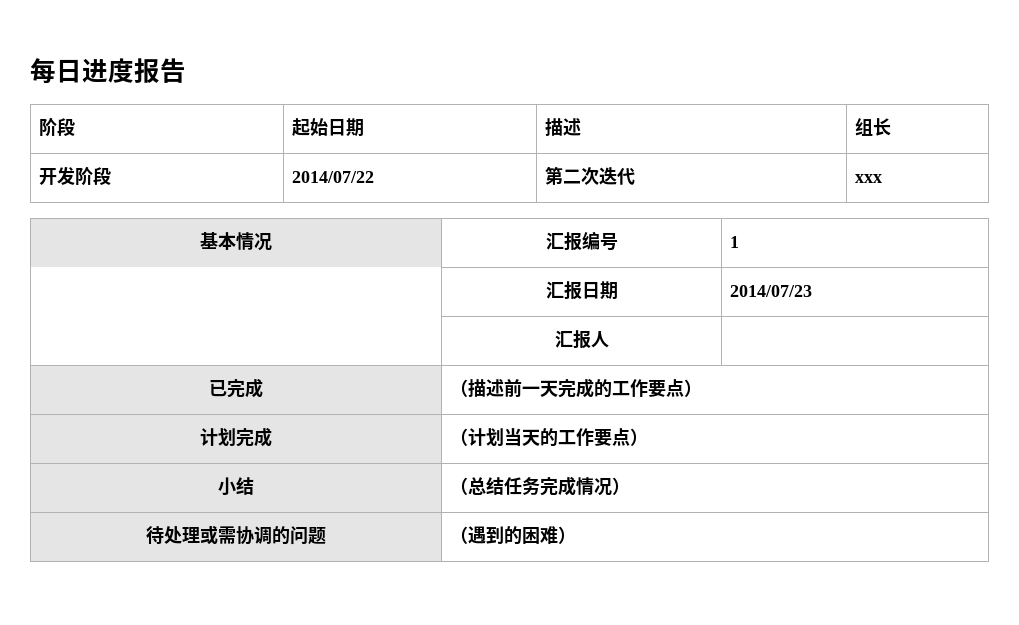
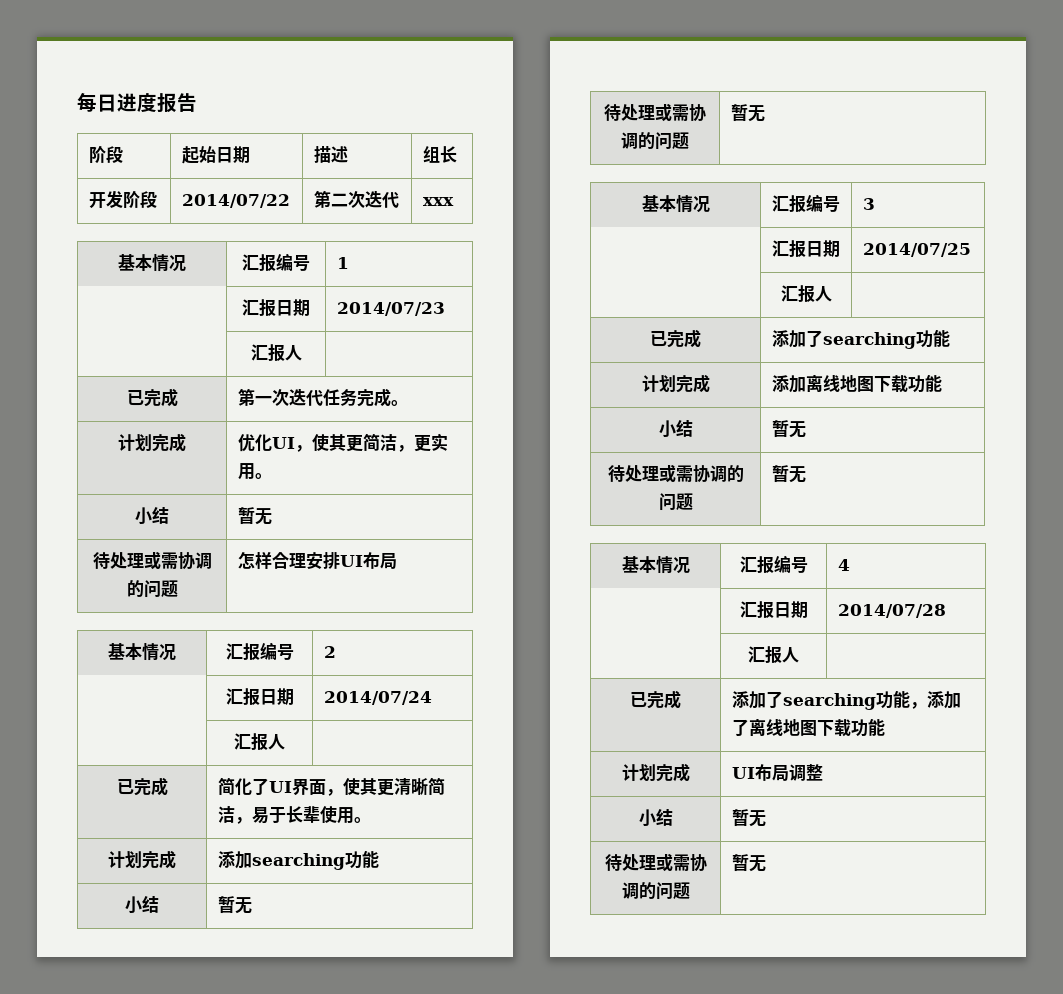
[450,378,703,398] [200,427,272,447] [450,428,649,447] [218,477,254,496] [450,476,631,496] [146,525,326,545] [450,526,577,545] （描述前一天完成的工作要点） // 计划完成 | （计划当天的工作要点） // 小结 | （总结任务完成情况） // 待处理或需协调的问题 | （遇到的困难） -> [237,388,408,407] [118,433,186,452] [237,433,448,452] [237,463,272,480] [135,506,169,525] [237,507,272,525] [92,551,212,570] [126,580,178,598] [237,551,397,569] [108,643,176,661] [225,642,294,660] [323,646,336,658] [225,688,294,705] [323,691,432,705] [234,733,285,750] [116,777,168,796] [217,777,445,796] [217,805,371,824] [108,850,176,869] [217,850,379,870] [125,895,159,914] [217,896,252,914] [604,103,706,122] [621,132,689,150] [730,104,765,122] [641,195,710,213] [772,194,840,212] [862,198,875,210] [772,240,840,257] [862,243,971,257] [780,285,832,302] [650,329,701,348] [771,329,950,349] [641,374,710,393] [771,374,942,393] [658,419,693,438] [771,420,806,438] [607,464,744,483] [658,493,693,511] [771,465,806,483] [621,556,690,574] [739,555,808,573] [837,559,850,571] [739,601,808,618] [837,604,946,618] [748,646,799,663] [630,690,681,709] [731,690,961,710] [731,718,885,737] [621,763,690,782] [731,764,823,781] [638,808,673,827] [731,809,766,827] [604,853,707,872] [621,882,690,900] [731,854,766,872] 第一次迭代任务完成。 // 计划完成 | 优化UI，使其更简洁，更实用。 // 小结 | 暂无 // 待处理或需协调的问题 | 怎样合理安排UI布局 // 基本情况 | 汇报编号 | 2 // | 汇报日期 | 2014/07/24 // | 汇报人 | // 已完成 | 简化了UI界面，使其更清晰简洁，易于长辈使用。 // 计划完成 | 添加searching功能 // 小结 | 暂无 // 待处理或需协调的问题 | 暂无 // 基本情况 | 汇报编号 | 3 // | 汇报日期 | 2014/07/25 // | 汇报人 | // 已完成 | 添加了searching功能 // 计划完成 | 添加离线地图下载功能 // 小结 | 暂无 // 待处理或需协调的问题 | 暂无 // 基本情况 | 汇报编号 | 4 // | 汇报日期 | 2014/07/28 // | 汇报人 | // 已完成 | 添加了searching功能，添加了离线地图下载功能 // 计划完成 | UI布局调整 // 小结 | 暂无 // 待处理或需协调的问题 | 暂无

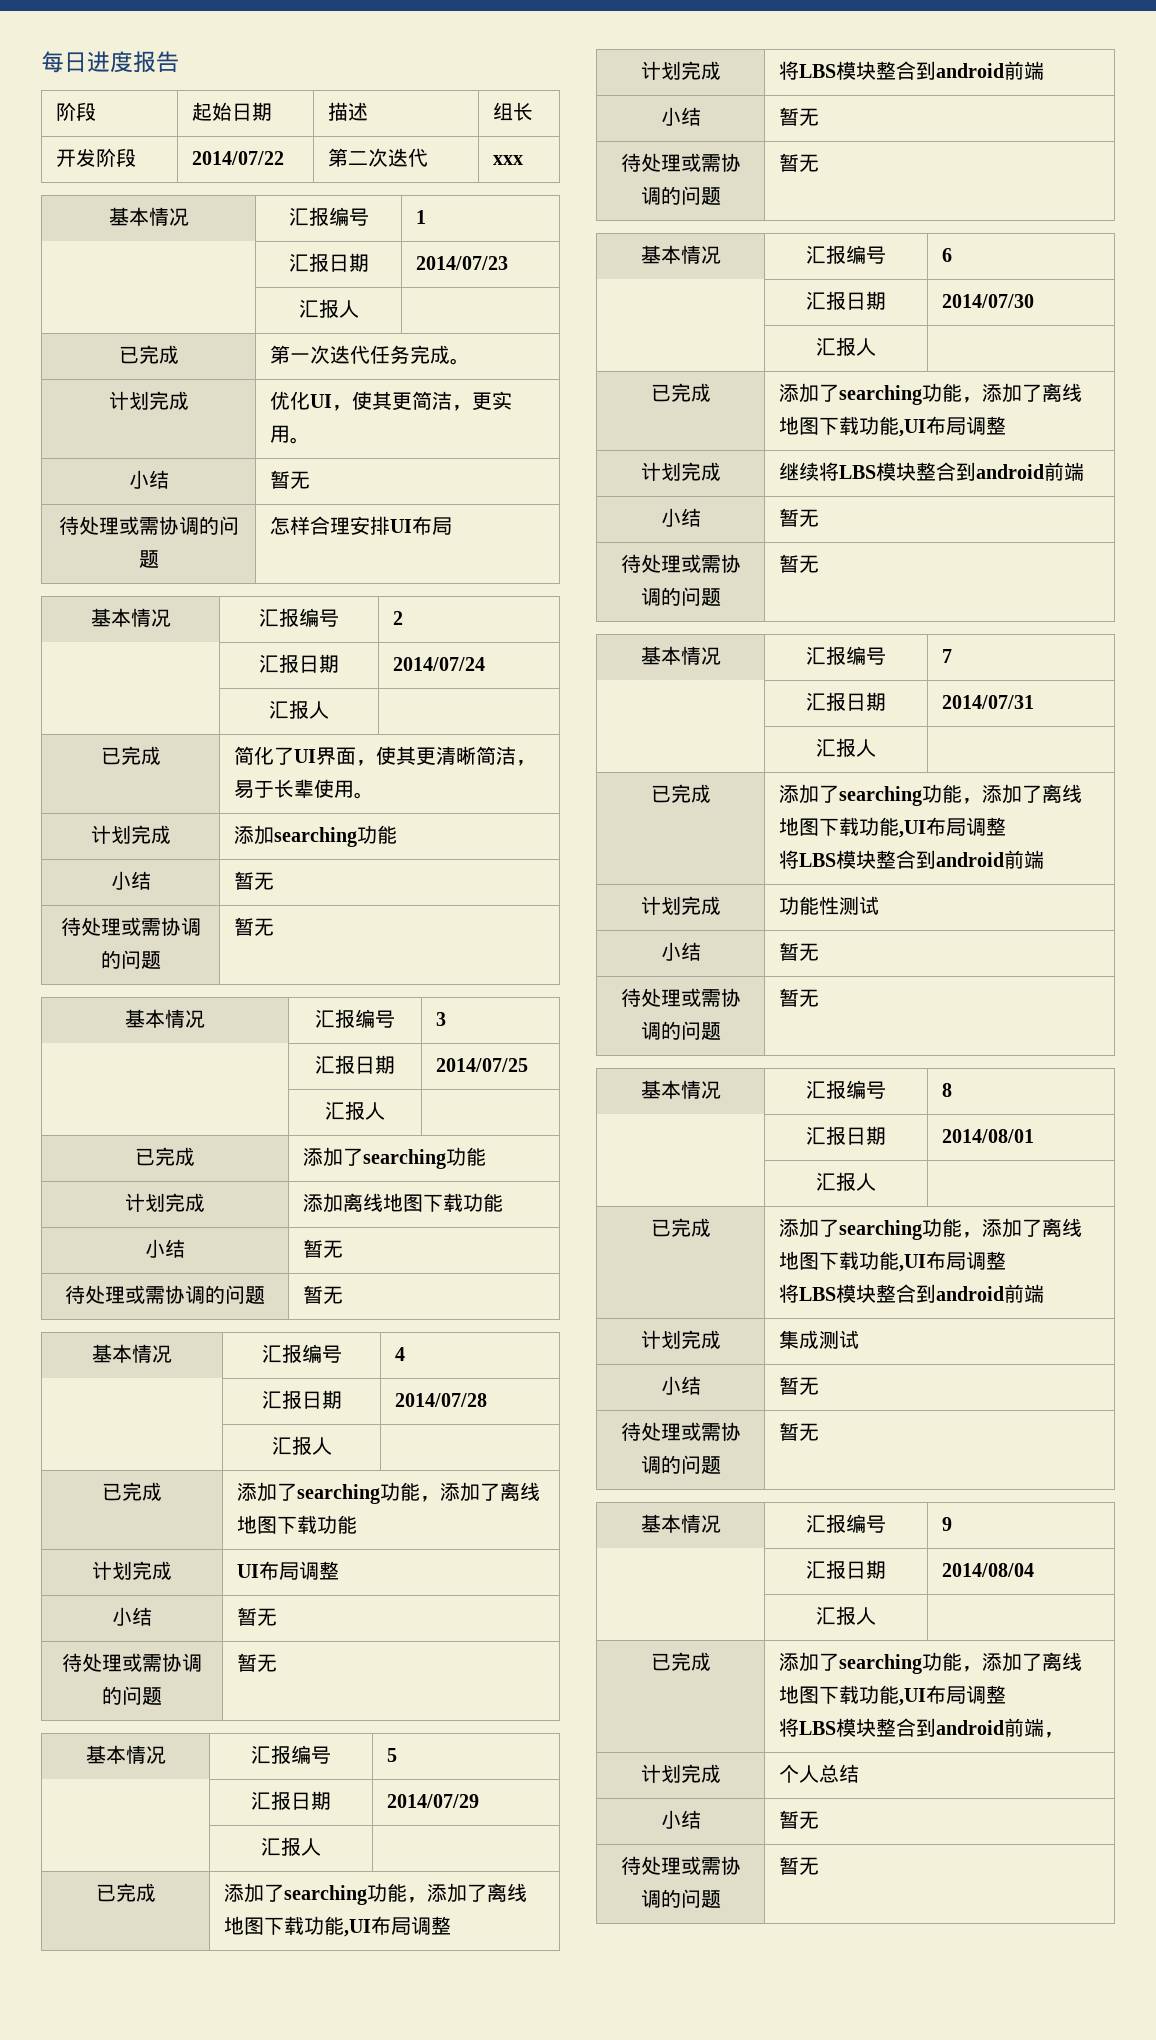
(766, 863) none -> [85,1745,166,1764] [251,1745,331,1764] [386,1748,397,1762] [251,1791,331,1810] [386,1794,479,1808] [261,1837,321,1856] [95,1883,156,1902] [223,1883,527,1905] [223,1916,451,1937] [640,61,721,80] [778,61,1044,80] [660,107,701,126] [778,107,819,126] [620,153,741,172] [640,186,721,205] [778,153,819,172] [640,245,721,264] [806,245,886,264] [941,248,952,262] [806,291,886,310] [941,294,1034,308] [816,337,876,356] [650,383,711,402] [778,383,1082,405] [778,416,1006,437] [640,462,721,481] [778,462,1084,481] [660,508,701,527] [778,508,819,527] [620,554,741,573] [640,587,721,606] [778,554,819,573] [640,646,721,665] [806,646,886,665] [941,649,952,663] [806,692,886,711] [941,695,1034,709] [816,738,876,757] [650,784,711,803] [778,784,1082,806] [778,817,1006,838] [778,850,1044,869] [640,896,721,915] [778,896,879,915] [660,942,701,961] [778,942,819,961] [620,988,741,1007] [640,1021,721,1040] [778,988,819,1007] [640,1080,721,1099] [806,1080,886,1099] [941,1083,952,1097] [806,1126,886,1145] [941,1129,1034,1143] [816,1172,876,1191] [650,1218,711,1237] [778,1218,1082,1240] [778,1251,1006,1272] [778,1284,1044,1303] [640,1330,721,1349] [778,1330,859,1349] [660,1376,701,1395] [778,1376,819,1395] [620,1422,741,1441] [640,1455,721,1474] [778,1422,819,1441] [640,1514,721,1533] [806,1514,886,1533] [941,1517,952,1531] [806,1560,886,1579] [941,1563,1034,1577] [816,1606,876,1625] [650,1652,711,1671] [778,1652,1082,1674] [778,1685,1006,1706] [778,1718,1064,1738] [640,1764,721,1783] [778,1764,859,1783] [660,1810,701,1829] [778,1810,819,1829] [620,1856,741,1875] [640,1889,721,1908] [778,1856,819,1875] // 基本情况 | 汇报编号 | 5 // | 汇报日期 | 2014/07/29 // | 汇报人 | // 已完成 | 添加了searching功能，添加了离线地图下载功能,UI布局调整 // 计划完成 | 将LBS模块整合到android前端 // 小结 | 暂无 // 待处理或需协调的问题 | 暂无 // 基本情况 | 汇报编号 | 6 // | 汇报日期 | 2014/07/30 // | 汇报人 | // 已完成 | 添加了searching功能，添加了离线地图下载功能,UI布局调整 // 计划完成 | 继续将LBS模块整合到android前端 // 小结 | 暂无 // 待处理或需协调的问题 | 暂无 // 基本情况 | 汇报编号 | 7 // | 汇报日期 | 2014/07/31 // | 汇报人 | // 已完成 | 添加了searching功能，添加了离线地图下载功能,UI布局调整 // 将LBS模块整合到android前端 // 计划完成 | 功能性测试 // 小结 | 暂无 // 待处理或需协调的问题 | 暂无 // 基本情况 | 汇报编号 | 8 // | 汇报日期 | 2014/08/01 // | 汇报人 | // 已完成 | 添加了searching功能，添加了离线地图下载功能,UI布局调整 // 将LBS模块整合到android前端 // 计划完成 | 集成测试 // 小结 | 暂无 // 待处理或需协调的问题 | 暂无 // 基本情况 | 汇报编号 | 9 // | 汇报日期 | 2014/08/04 // | 汇报人 | // 已完成 | 添加了searching功能，添加了离线地图下载功能,UI布局调整 // 将LBS模块整合到android前端， // 计划完成 | 个人总结 // 小结 | 暂无 // 待处理或需协调的问题 | 暂无

